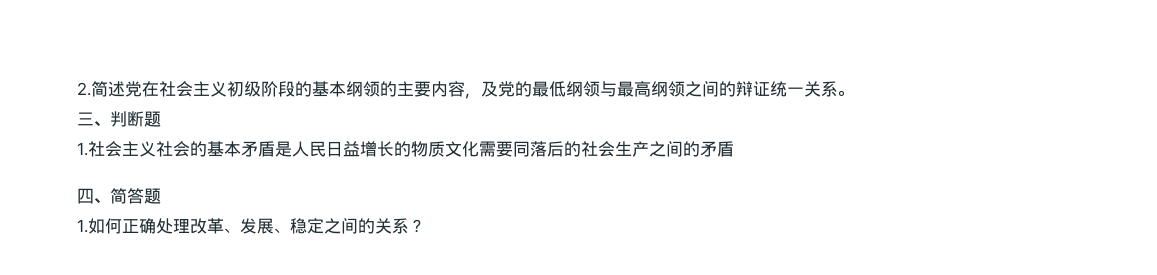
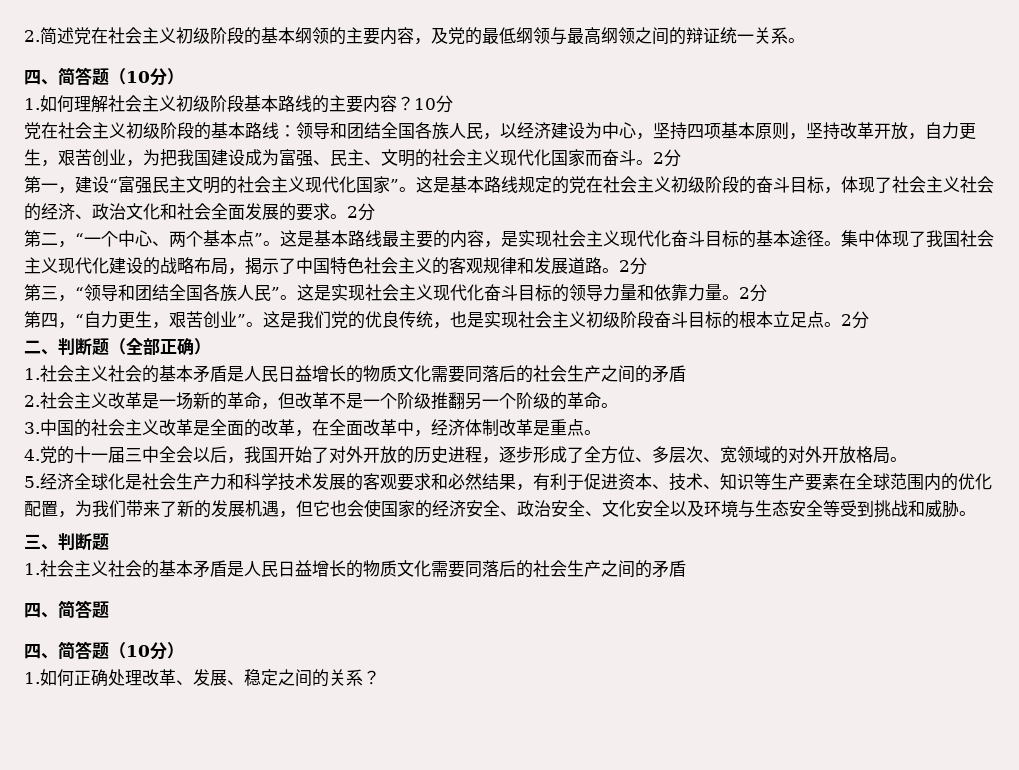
(854, 93) none -> [24,67,184,86] [24,95,453,113] [24,122,976,140] [24,149,681,167] [24,176,994,194] [24,203,375,221] [24,230,994,248] [24,257,647,275] [24,284,767,302] [24,311,869,329] [24,338,211,356] [24,365,686,383] [24,392,618,410] [24,419,601,437] [24,446,907,464] [24,473,992,491] [24,499,976,518] // 四、简答题（10分） // 1.如何理解社会主义初级阶段基本路线的主要内容？10分 // 党在社会主义初级阶段的基本路线：领导和团结全国各族人民，以经济建设为中心，坚持四项基本原则，坚持改革开放，自力更生，艰苦创业，为把我国建设成为富强、民主、文明的社会主义现代化国家而奋斗。2分 // 第一，建设“富强民主文明的社会主义现代化国家”。这是基本路线规定的党在社会主义初级阶段的奋斗目标，体现了社会主义社会的经济、政治文化和社会全面发展的要求。2分 // 第二，“一个中心、两个基本点”。这是基本路线最主要的内容，是实现社会主义现代化奋斗目标的基本途径。集中体现了我国社会主义现代化建设的战略布局，揭示了中国特色社会主义的客观规律和发展道路。2分 // 第三，“领导和团结全国各族人民”。这是实现社会主义现代化奋斗目标的领导力量和依靠力量。2分 // 第四，“自力更生，艰苦创业”。这是我们党的优良传统，也是实现社会主义初级阶段奋斗目标的根本立足点。2分 // 二、判断题（全部正确） // 1.社会主义社会的基本矛盾是人民日益增长的物质文化需要同落后的社会生产之间的矛盾 // 2.社会主义改革是一场新的革命，但改革不是一个阶级推翻另一个阶级的革命。 // 3.中国的社会主义改革是全面的改革，在全面改革中，经济体制改革是重点。 // 4.党的十一届三中全会以后，我国开始了对外开放的历史进程，逐步形成了全方位、多层次、宽领域的对外开放格局。 // 5.经济全球化是社会生产力和科学技术发展的客观要求和必然结果，有利于促进资本、技术、知识等生产要素在全球范围内的优化配置，为我们带来了新的发展机遇，但它也会使国家的经济安全、政治安全、文化安全以及环境与生态安全等受到挑战和威胁。
(161, 196) none -> [24,641,184,660] // 四、简答题（10分）

